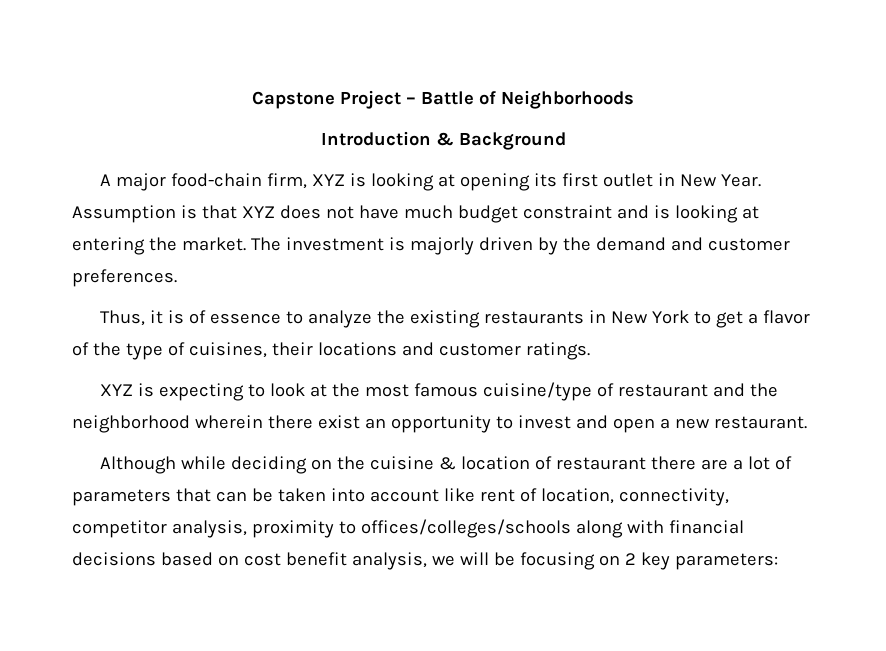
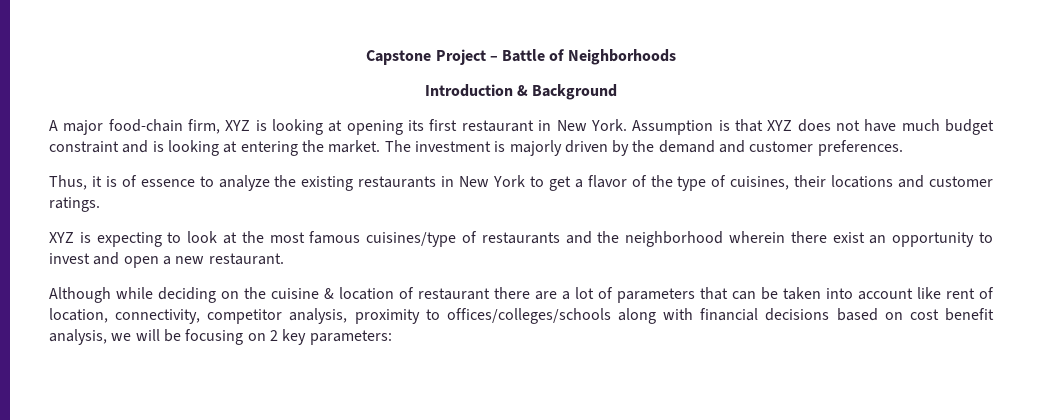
[602,173,761,187] outlet in New Year. -> [461,119,627,132] restaurant in New York.
[482,382,708,401] cuisine/type of restaurant -> [366,231,560,247] cuisines/type of restaurants

